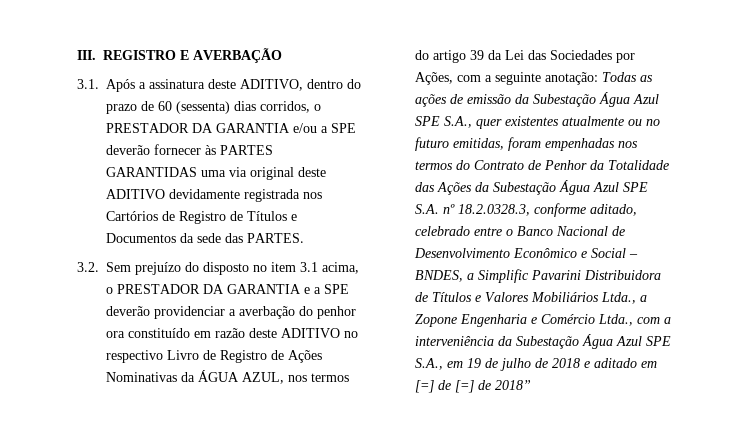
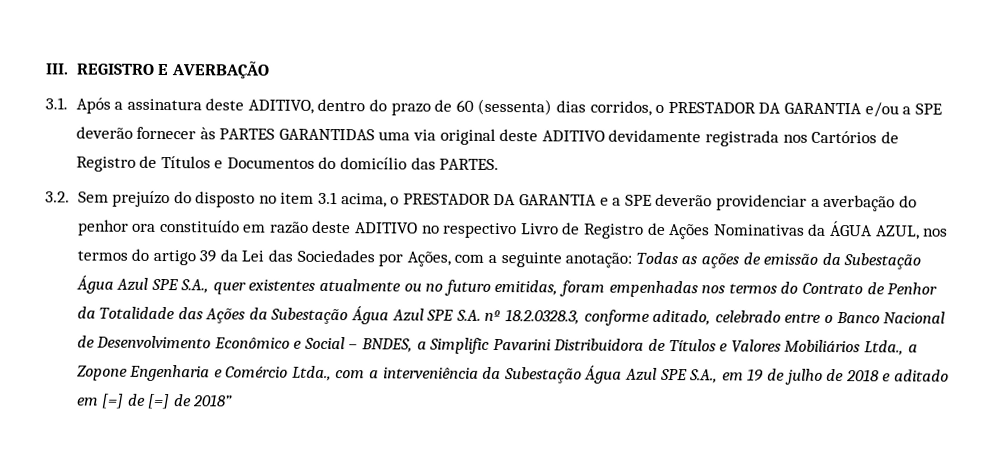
[180,233,221,243] da sede -> [318,156,408,170] do domicílio

